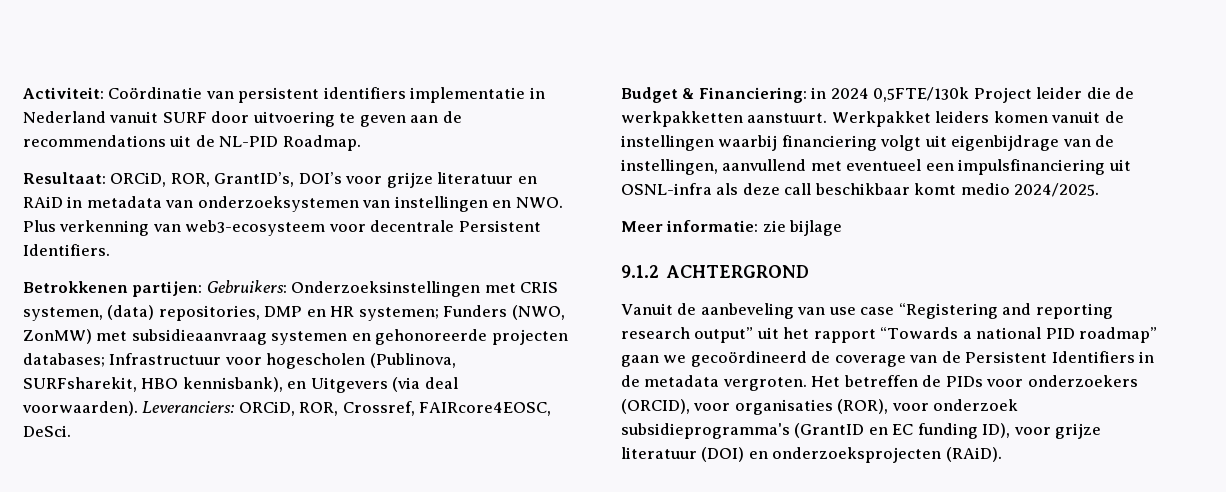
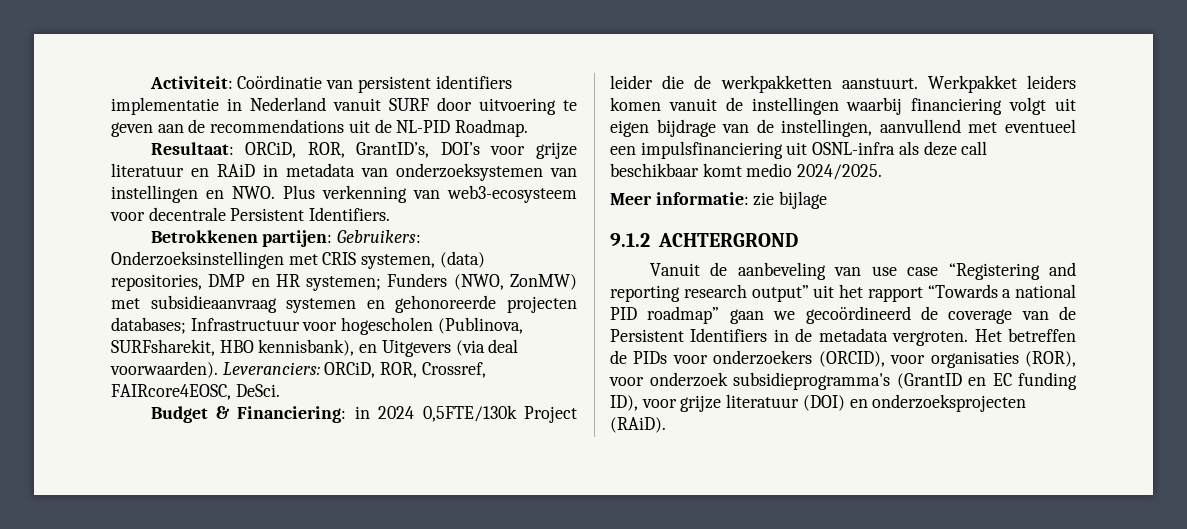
[951,135,1060,151] eigenbijdrage -> [610,119,716,137] eigen bijdrage

